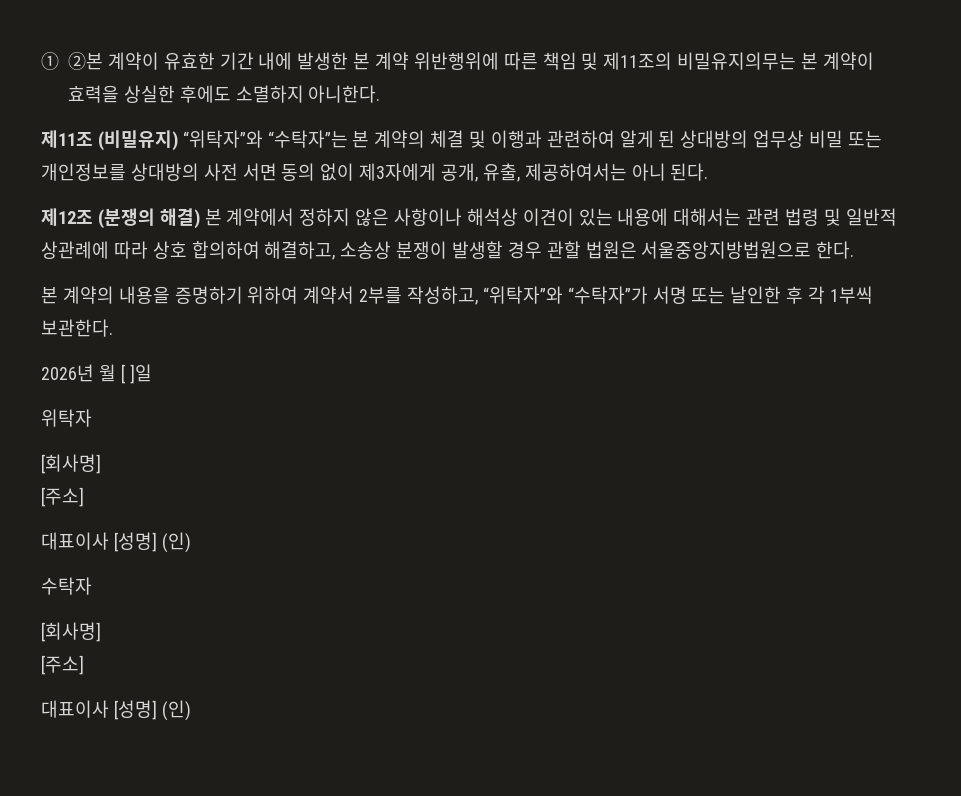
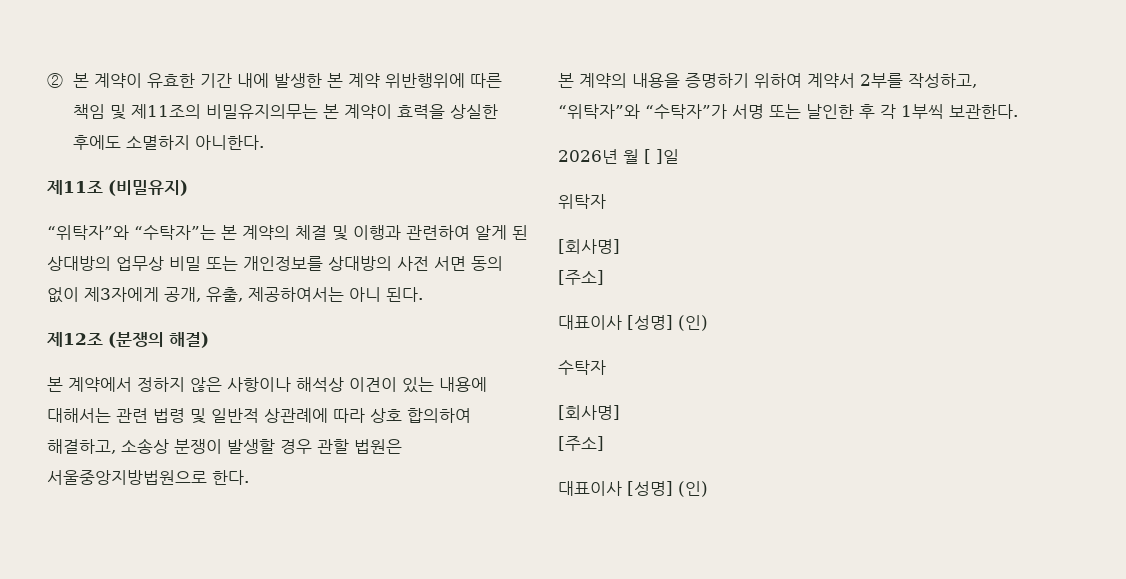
[41,52,103,70] ① ②본 -> [47,73,90,88] ② 본
(178, 140) none -> (188, 188) //
(200, 218) none -> (209, 340) //

